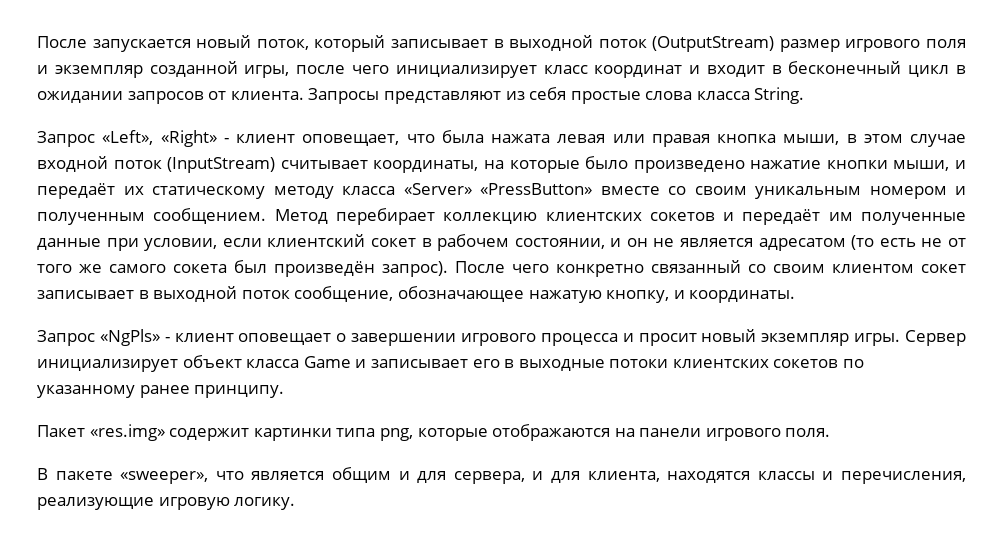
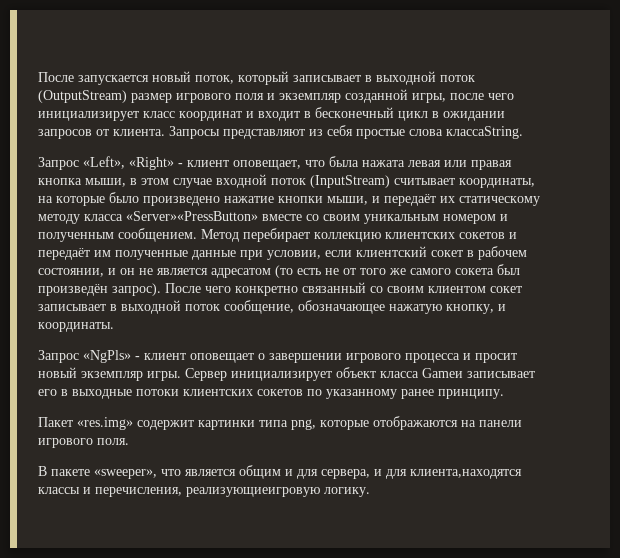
[696,87,805,104] класса String. -> [446,126,523,139] классаString.
[403,183,592,195] «Server» «PressButton» -> [126,211,258,221] «Server»«PressButton»
[303,356,367,368] Game и -> [422,368,463,378] Gameи
[587,471,751,483] клиента, находятся -> [410,469,522,479] клиента,находятся
[37,497,230,510] реализующие игровую -> [186,487,320,497] реализующиеигровую

